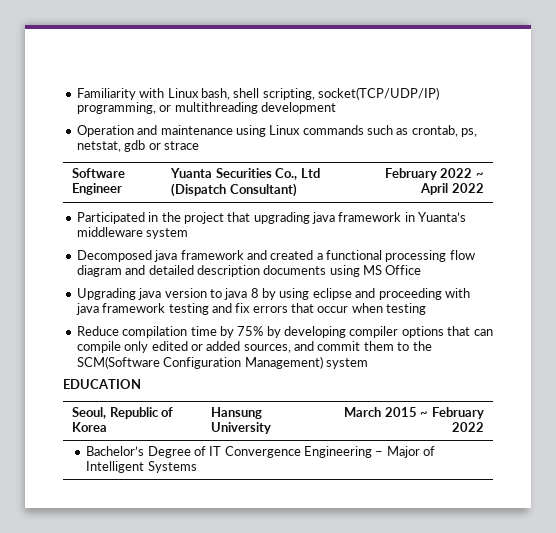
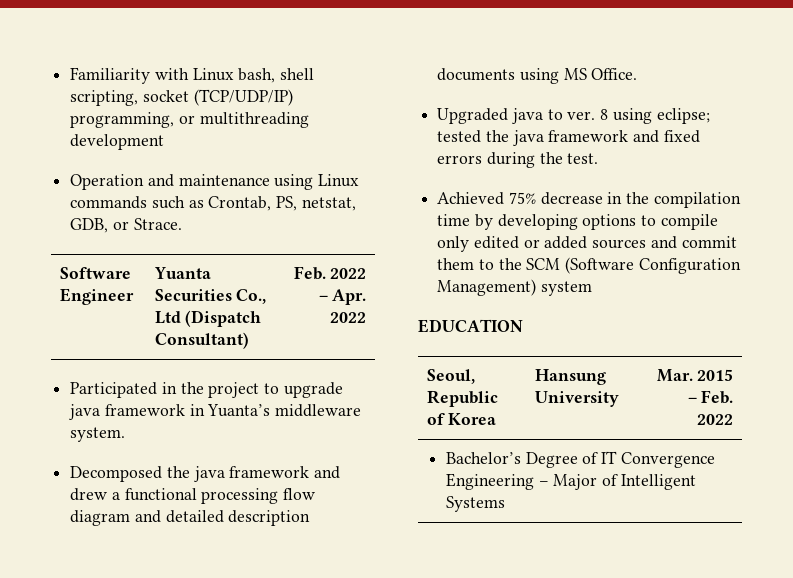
[318,87,439,100] socket(TCP/UDP/IP) -> [142,89,293,106] socket (TCP/UDP/IP)
[411,125,478,137] [76,140,199,152] crontab, ps, netstat, gdb or strace -> [208,196,356,211] [70,218,182,233] Crontab, PS, netstat, GDB, or Strace.
[384,168,484,180] [420,183,449,195] February 2022 ~ April -> [293,266,367,280] [318,289,367,305] Feb. 2022 – Apr.
[227,212,310,224] that upgrading -> [264,382,343,398] to upgrade
[146,228,189,239] system -> [70,427,126,442] system.
[154,250,314,262] java framework and created -> [166,466,341,482] [70,488,108,501] the java framework and drew
[385,265,422,275] [76,288,470,300] [75,303,427,315] [76,326,493,338] Office // Upgrading java version to java 8 by using eclipse and proceeding with java framework testing and fix errors that occur when testing // Reduce compilation time by 75% by developing compiler options that can -> [591,68,638,80] [437,108,710,124] [437,130,700,146] [437,152,599,168] [437,192,741,208] [437,214,657,230] Office. // Upgraded java to ver. 8 using eclipse; tested the java framework and fixed errors during the test. // Achieved 75% decrease in the compilation time by developing options to
[243,344,291,353] sources, -> [592,239,647,249] sources
[76,356,160,369] SCM(Software -> [526,257,635,274] SCM (Software
[344,407,484,419] March 2015 ~ February -> [656,369,734,382] [687,390,734,404] Mar. 2015 – Feb.

